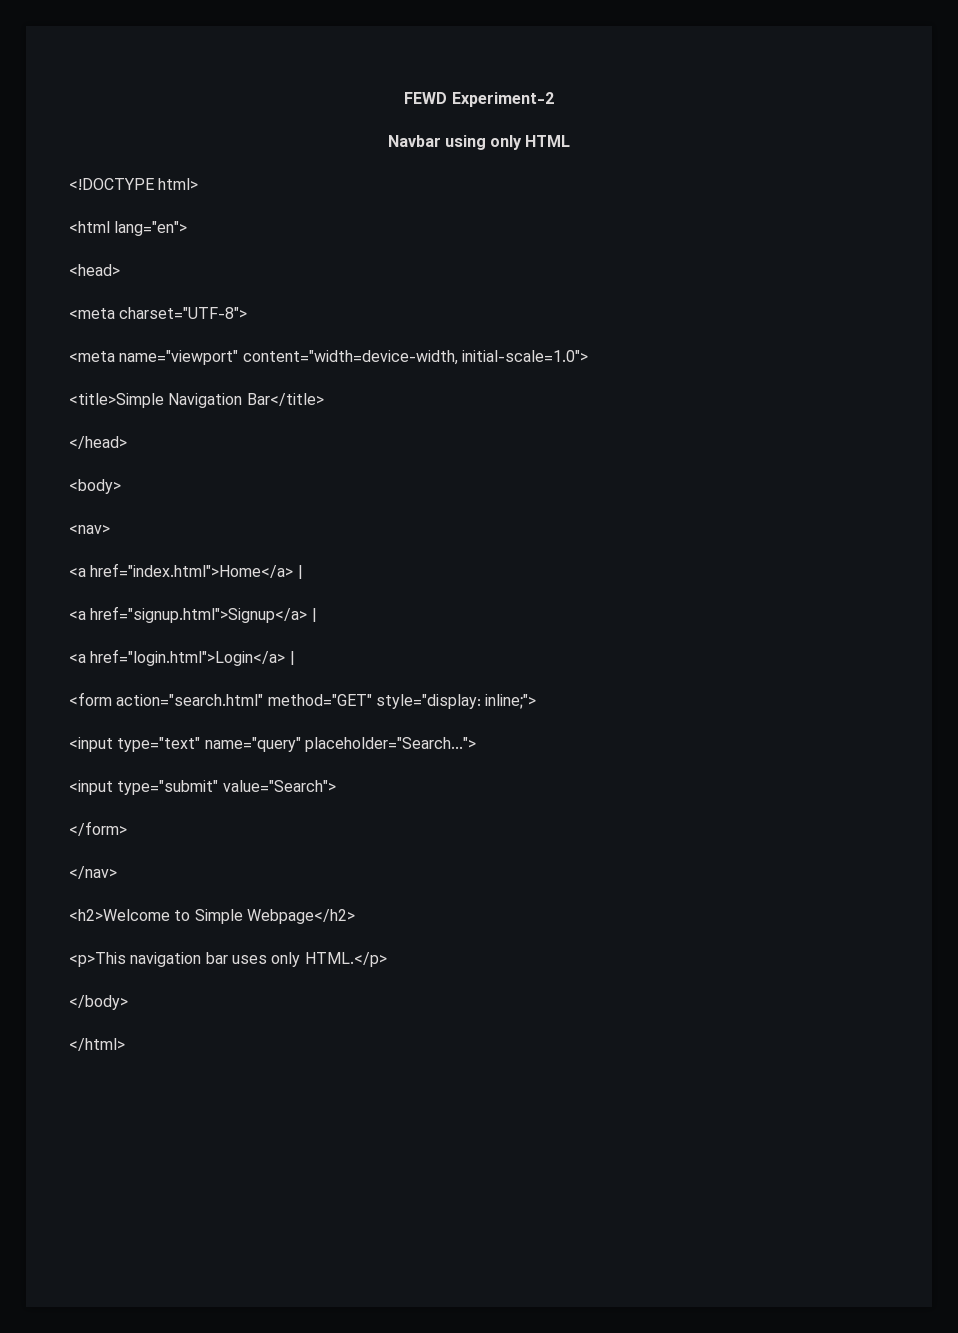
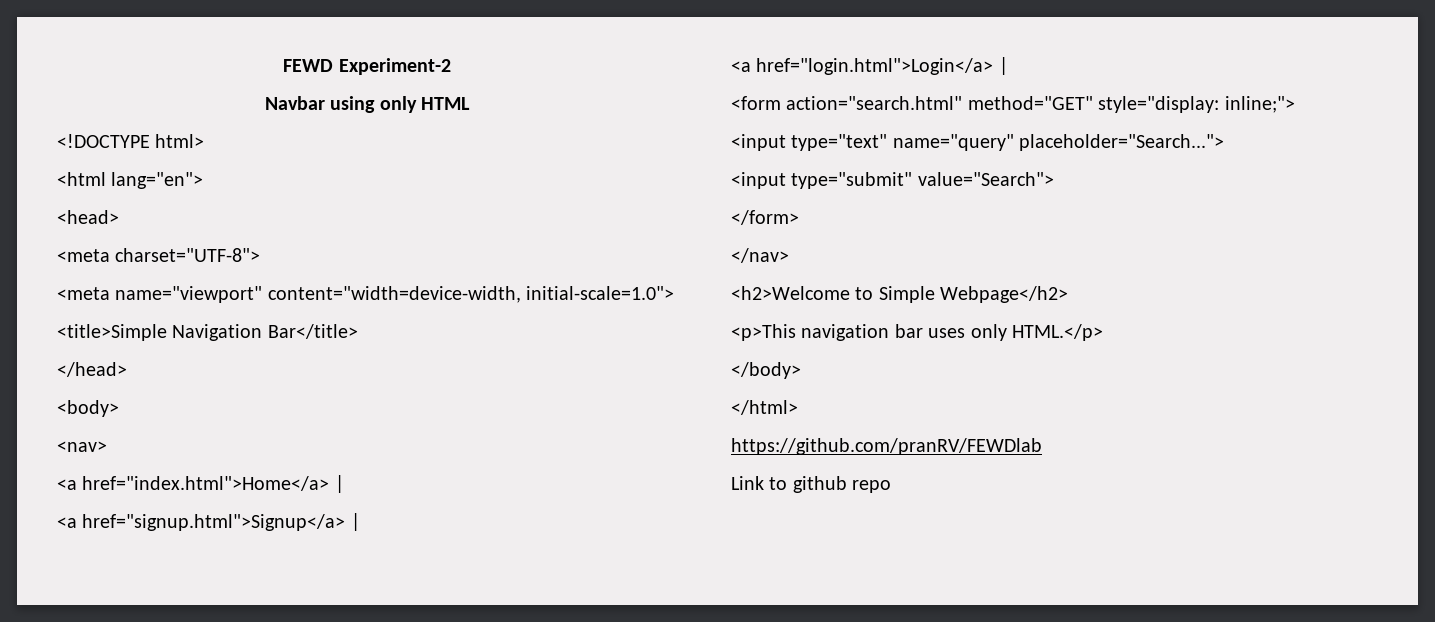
(125, 1044) none -> [731,438,1042,455] [731,476,892,493] // https://github.com/pranRV/FEWDlab // Link to github repo

